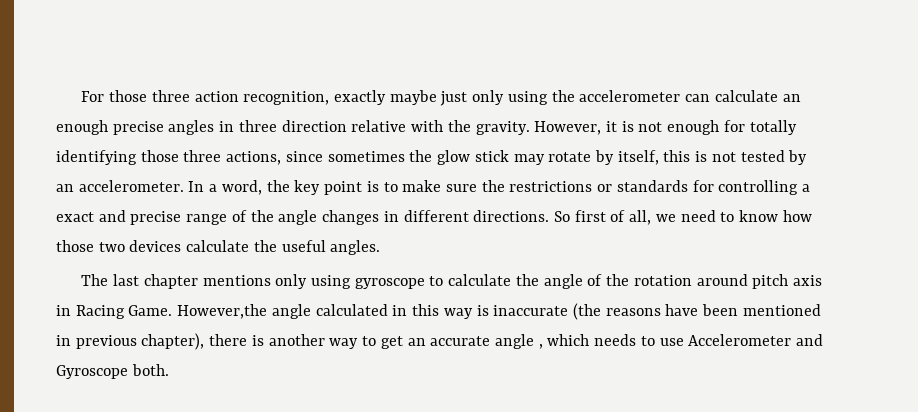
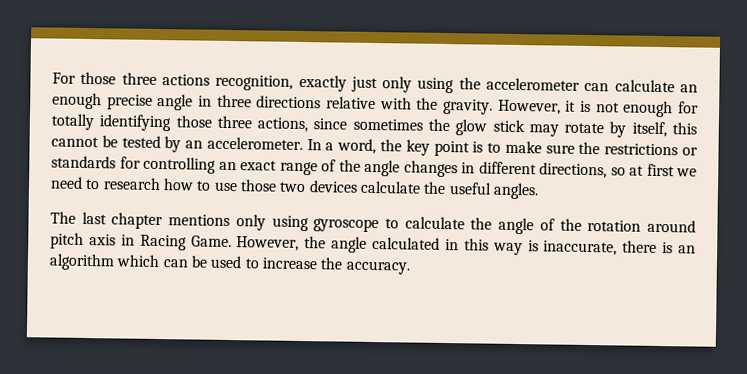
[194,91,239,102] action -> [161,74,210,86] actions
[389,90,437,105] maybe -> (347, 83) none
[168,120,215,135] angles -> [157,93,194,111] angle
[281,120,347,132] direction -> [256,95,322,109] directions
[695,151,736,162] is not -> [51,135,118,148] cannot be
[802,184,811,192] [56,210,182,225] a exact and precise -> [218,160,277,171] an exact
[473,210,812,225] directions. So first of all, we need to know how -> [539,162,697,179] [50,176,238,192] directions, so at first we need to research how to use
[177,304,268,319] However,the -> [236,236,327,251] However, the
[493,303,821,320] [56,333,824,350] [56,364,169,379] inaccurate (the reasons have been mentioned in previous chapter), there is another way to get an accurate angle , which needs to use Accelerometer and Gyroscope both. -> [543,240,696,256] [49,253,410,275] inaccurate, there is an algorithm which can be used to increase the accuracy.

